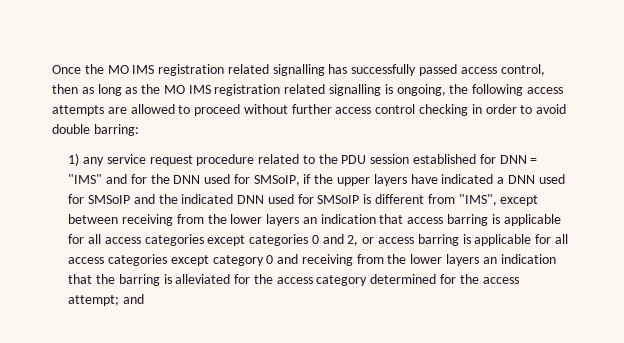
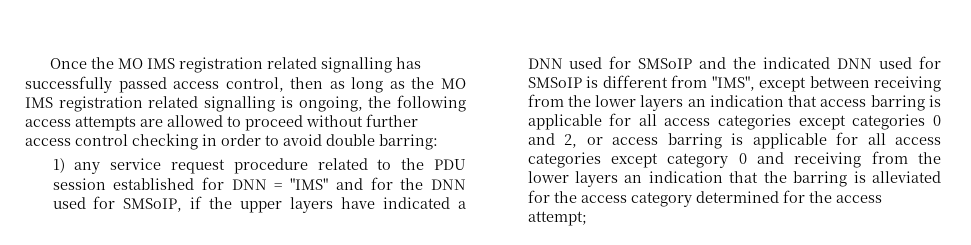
[123,294,145,304] and -> (587, 218) none

